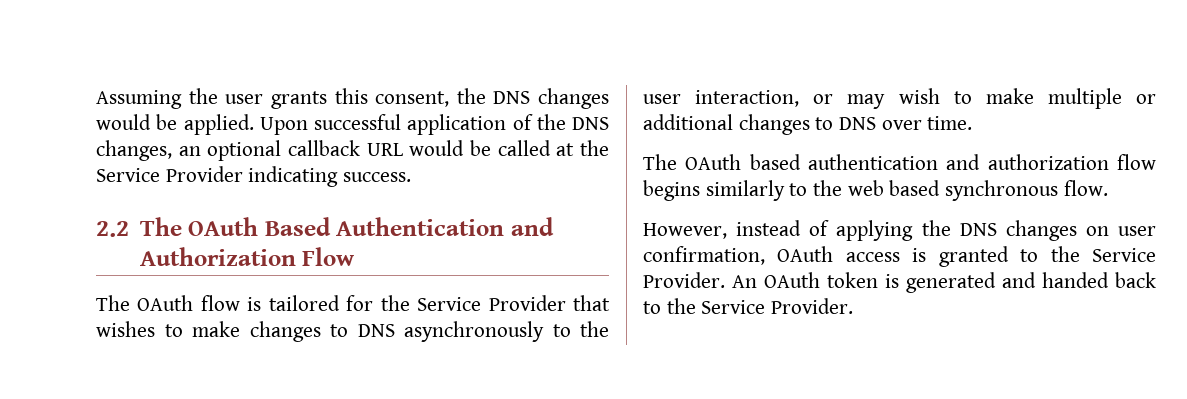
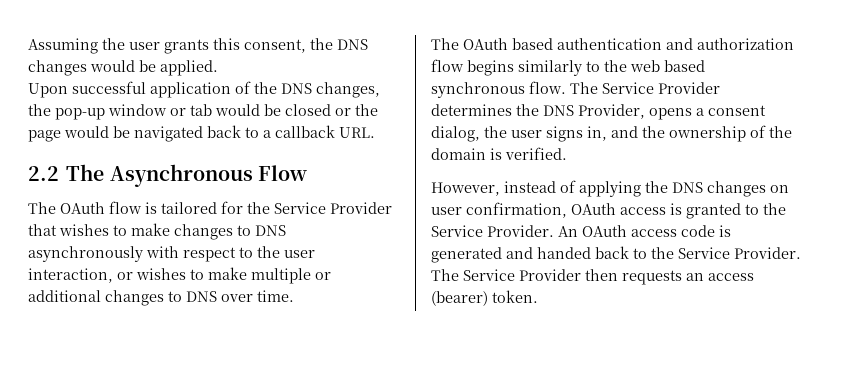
(254, 124) none -> (218, 68) //
[178,140,610,161] [96,166,412,187] [96,217,554,237] [139,247,296,266] an optional callback URL would be called at the Service Provider indicating success. // 2.2 The OAuth Based Authentication and Authorization -> [28,104,378,120] [28,125,375,142] [28,164,253,187] the pop-up window or tab would be closed or the page would be navigated back to a callback URL. // 2.2 The Asynchronous
(544, 331) none -> [146,246,236,262] with respect
[847,88,940,109] may wish -> [136,268,186,280] wishes
(1108, 188) none -> [570,82,720,94] [431,104,766,120] [431,125,792,142] [431,147,567,160] The Service Provider determines the DNS Provider, opens a consent dialog, the user signs in, and the ownership of the domain is verified.
[827,272,878,288] token -> [631,225,715,237] access code
(854, 306) none -> [431,269,754,285] [431,290,538,306] The Service Provider then requests an access (bearer) token.

